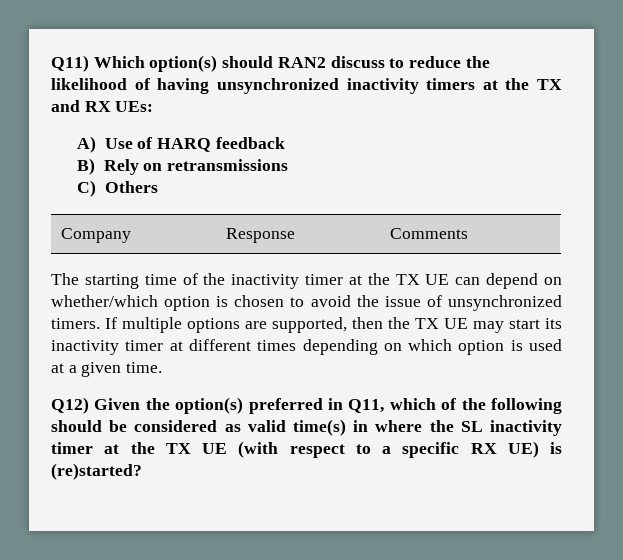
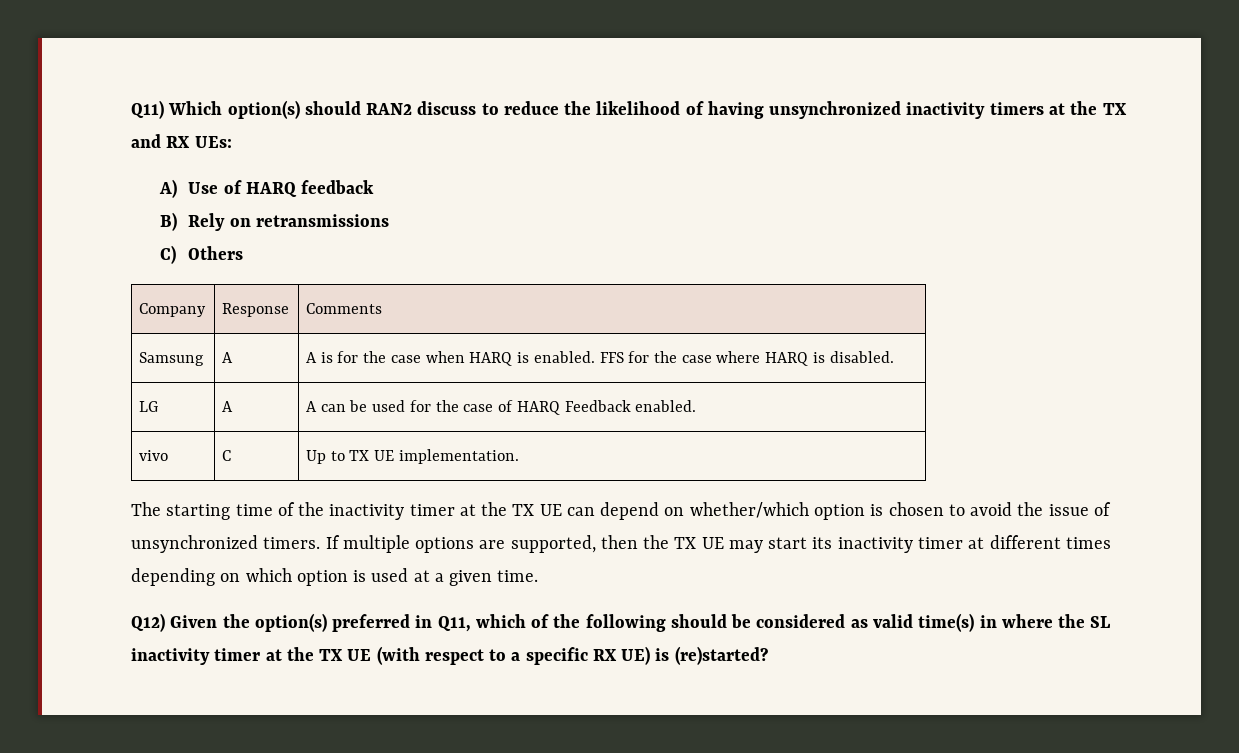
(469, 233) none -> [139,352,205,366] [222,352,234,363] [306,351,894,366] [139,401,159,412] [222,401,234,412] [306,400,697,415] [139,450,169,461] [222,450,232,461] [306,449,519,464] // Samsung | A | A is for the case when HARQ is enabled. FFS for the case where HARQ is disabled. // LG | A | A can be used for the case of HARQ Feedback enabled. // vivo | C | Up to TX UE implementation.

